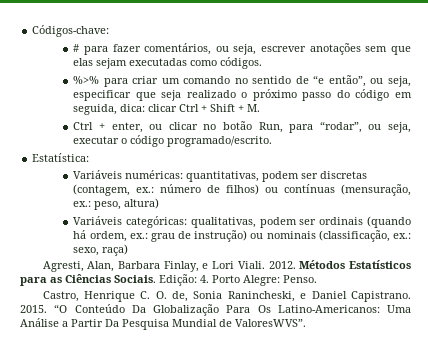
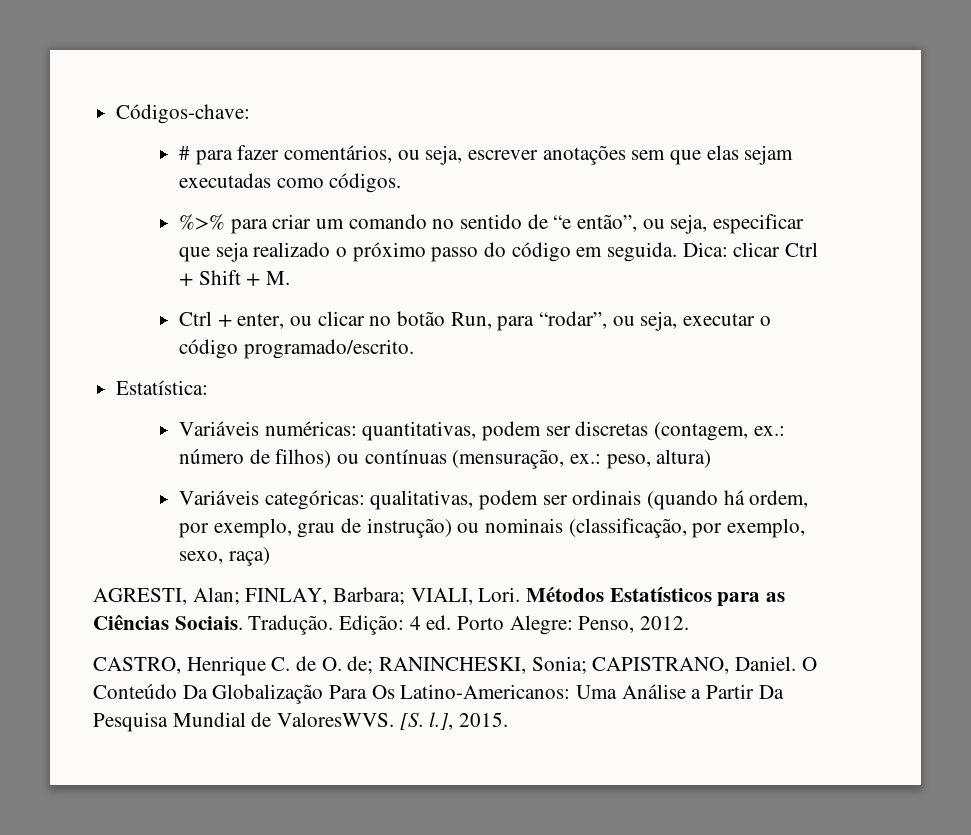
[73,104,146,115] seguida, dica: -> [607,242,728,262] seguida. Dica:
[129,233,148,239] ex.: -> [178,518,292,538] por exemplo,
[393,233,411,239] ex.: -> [692,518,806,538] por exemplo,
[42,261,296,272] Agresti, Alan, Barbara Finlay, e Lori Viali. 2012. -> [93,587,521,605] AGRESTI, Alan; FINLAY, Barbara; VIALI, Lori.
[159,274,317,286] [42,291,411,302] [20,304,68,313] Edição: 4. Porto Alegre: Penso. // Castro, Henrique C. O. de, Sonia Ranincheski, e Daniel Capistrano. 2015. “O -> [248,615,690,635] [93,656,817,676] Tradução. Edição: 4 ed. Porto Alegre: Penso, 2012. // CASTRO, Henrique C. de O. de; RANINCHESKI, Sonia; CAPISTRANO, Daniel. O
[235,319,306,327] ValoresWVS”. -> [277,712,509,730] ValoresWVS. [S. l.], 2015.

